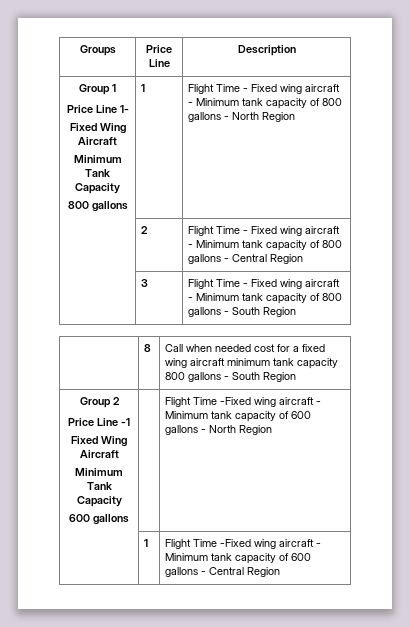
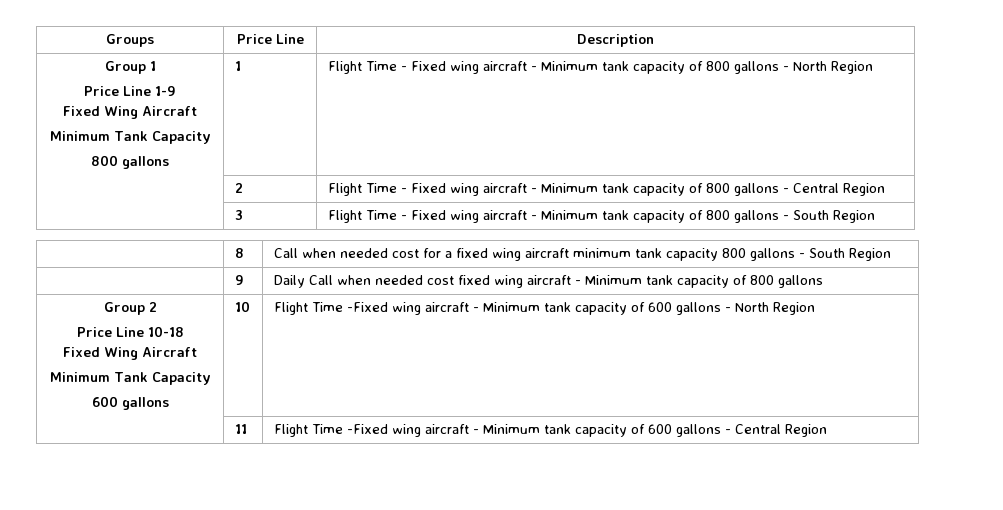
[119,105,129,113] 1- -> [155,86,176,96] 1-9
(297, 377) none -> [234,275,244,285] [273,275,823,288] // | 9 | Daily Call when needed cost fixed wing aircraft - Minimum tank capacity of 800 gallons
[121,418,130,426] -1 -> [147,326,184,337] 10-18
(129, 519) none -> [234,301,250,312] 10
[144,539,149,547] 1 -> [234,424,247,434] 11

